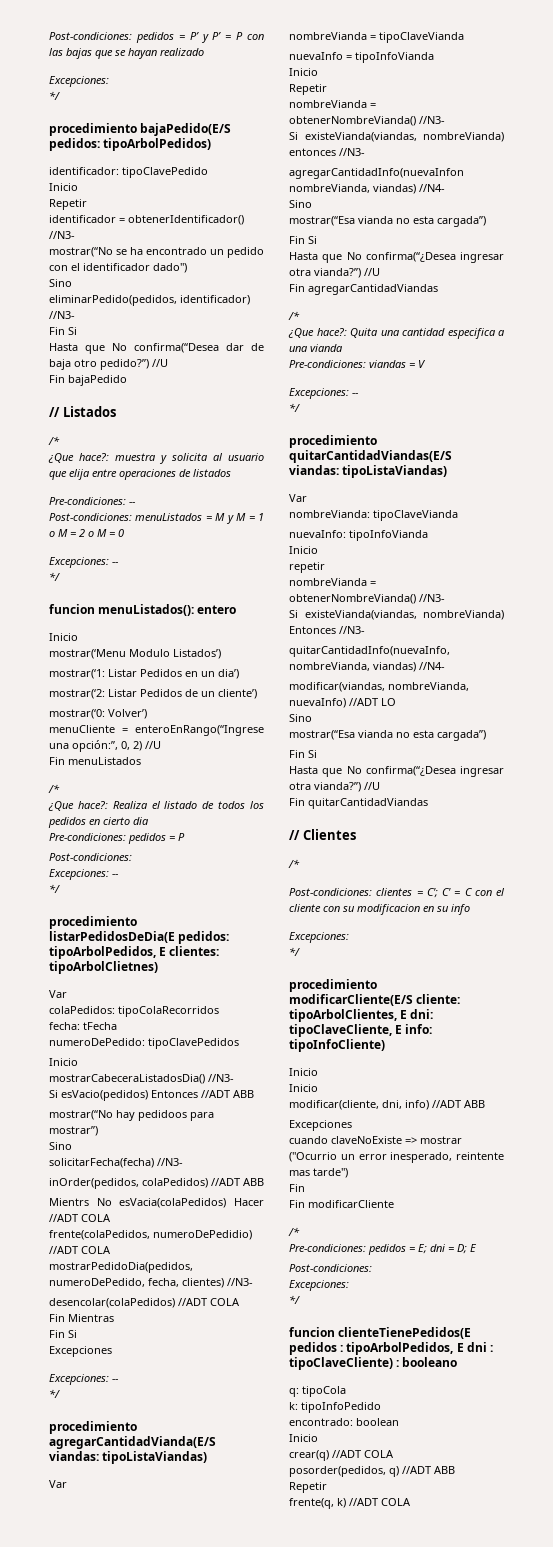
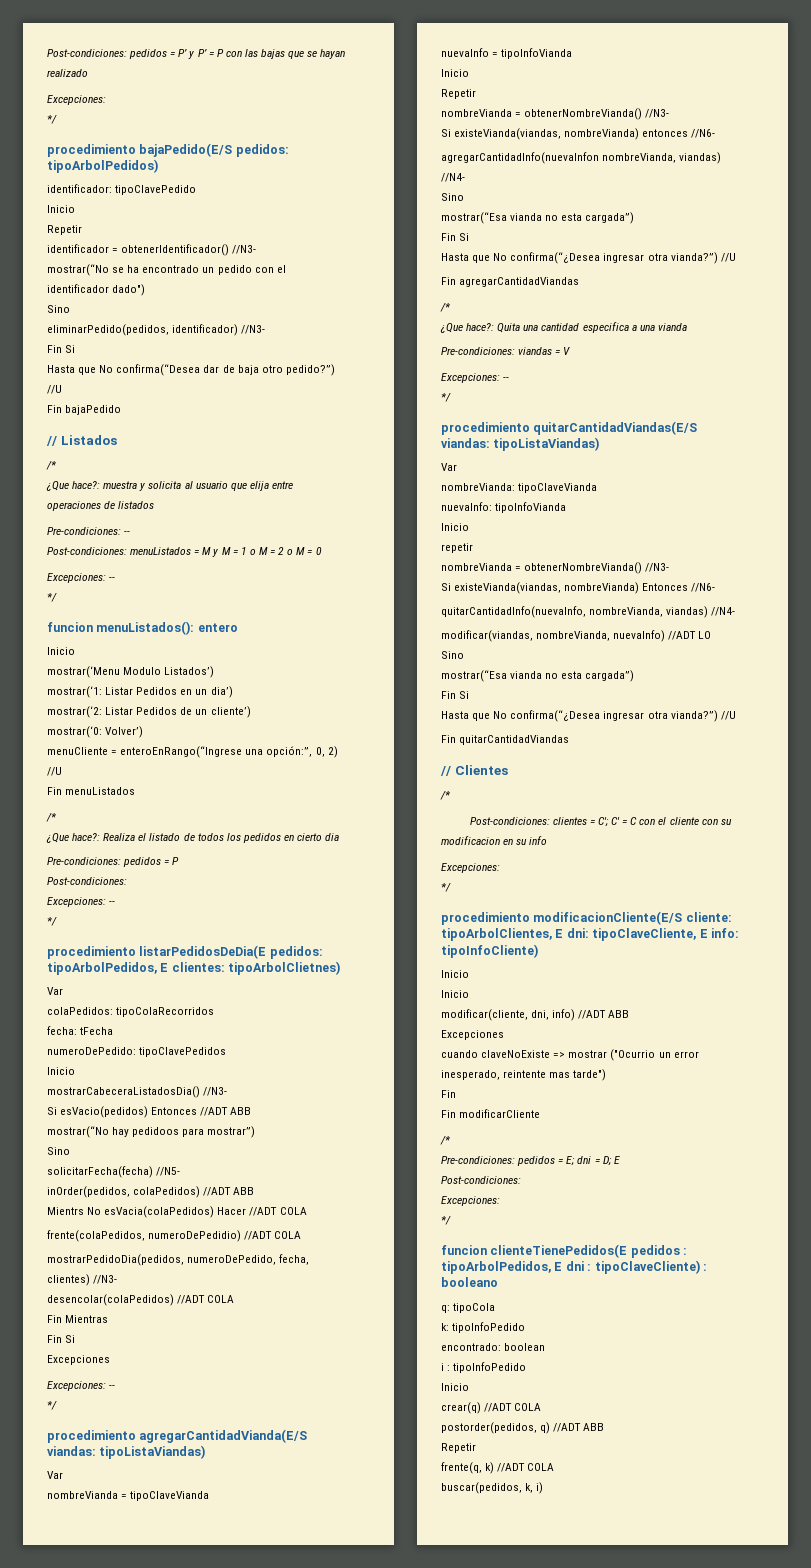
[157,1158,183,1166] //N3- -> [156,1167,181,1176] //N5-
[339,148,365,156] //N3- -> [691,129,716,138] //N6-
[339,626,365,634] //N3- -> [691,583,716,592] //N6-
[289,994,413,1006] modificarCliente(E/S -> [533,911,683,925] modificacionCliente(E/S
(399, 1422) none -> [441,1362,527,1373] // i : tipoInfoPedido
[289,1466,386,1477] posorder(pedidos, -> [441,1422,537,1434] postorder(pedidos,
(411, 1502) none -> [441,1482,544,1494] // buscar(pedidos, k, i)

